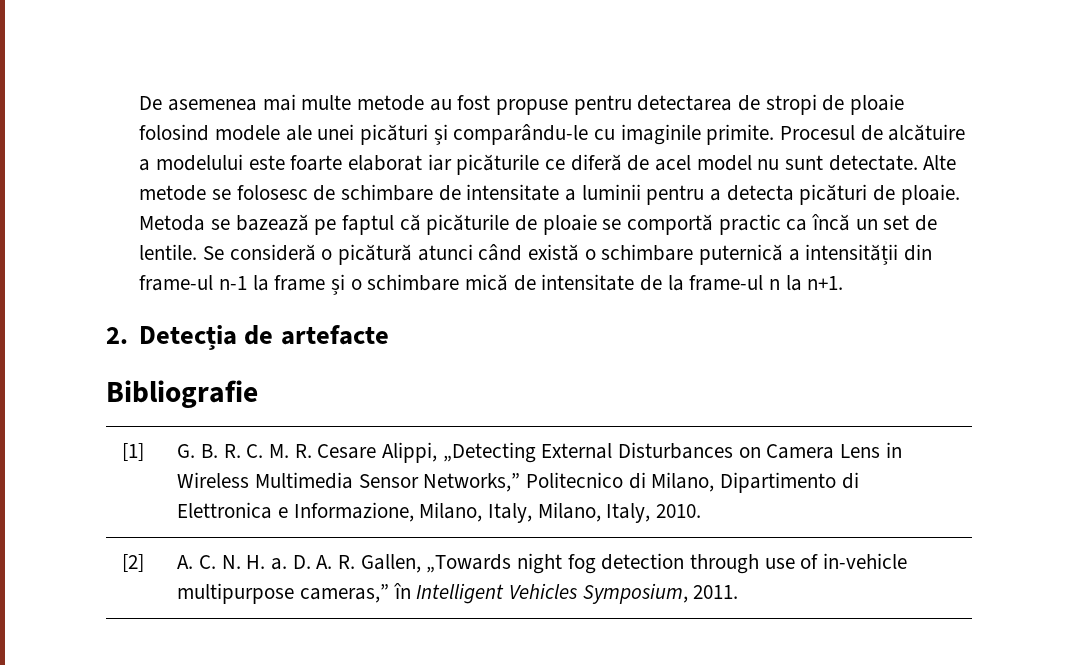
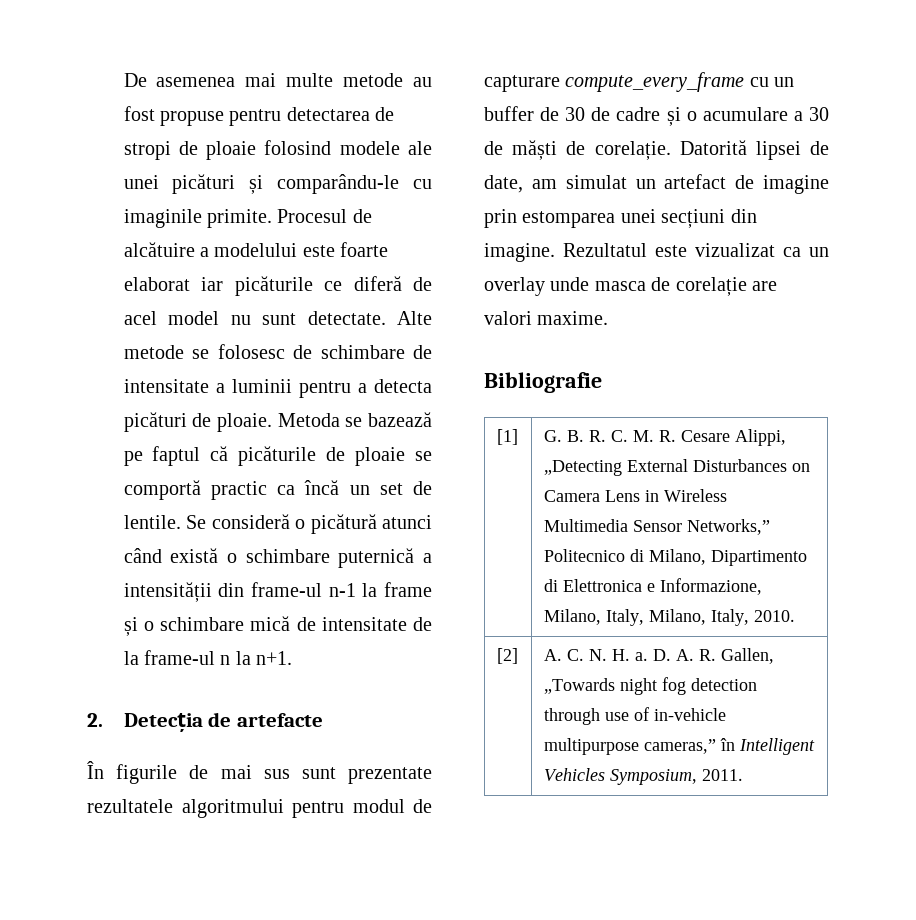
(389, 335) none -> [87,761,433,784] [87,799,432,818] [484,72,795,92] [484,106,829,126] [484,140,829,160] [484,174,829,194] [484,209,757,228] [484,243,829,262] [484,277,777,296] [484,311,609,325] // În figurile de mai sus sunt prezentate rezultatele algoritmului pentru modul de capturare compute_every_frame cu un buffer de 30 de cadre și o acumulare a 30 de măști de corelație. Datorită lipsei de date, am simulat un artefact de imagine prin estomparea unei secțiuni din imagine. Rezultatul este vizualizat ca un overlay unde masca de corelație are valori maxime.

